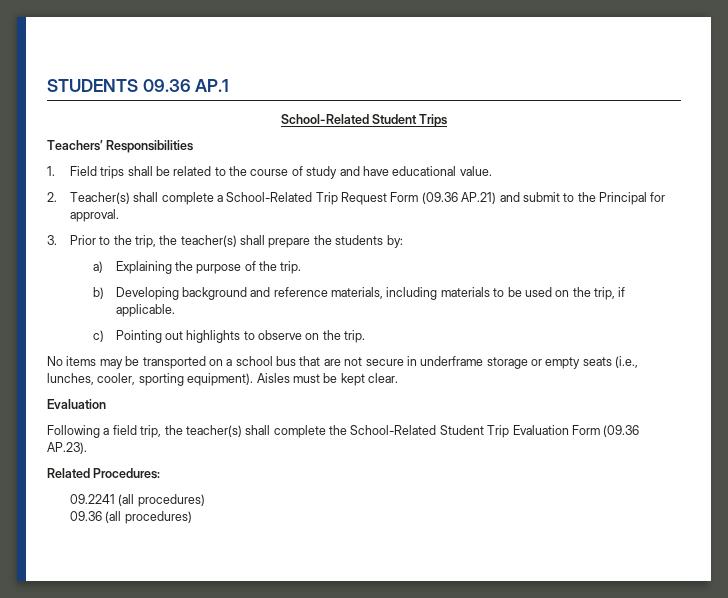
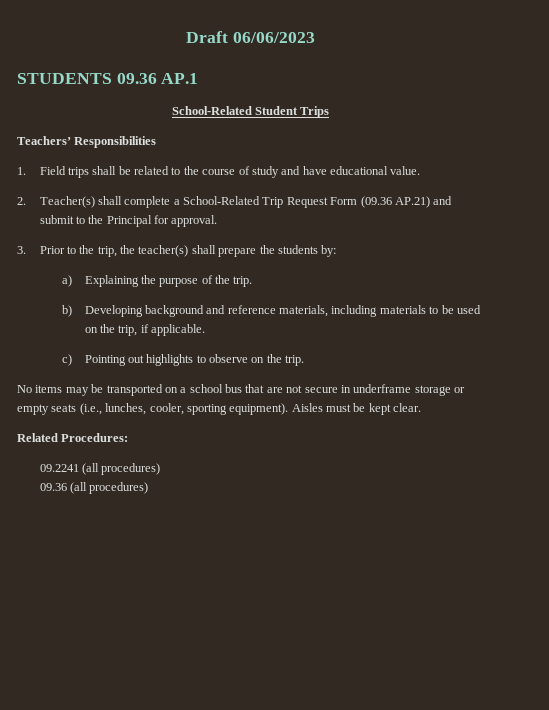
(47, 85) none -> [186,31,315,43] Draft 06/06/2023 //
[47,399,106,409] [47,425,640,438] [47,442,87,454] // Evaluation // Following a field trip, the teacher(s) shall complete the School-Related Student Trip Evaluation Form (09.36 AP.23). -> (422, 407) none

